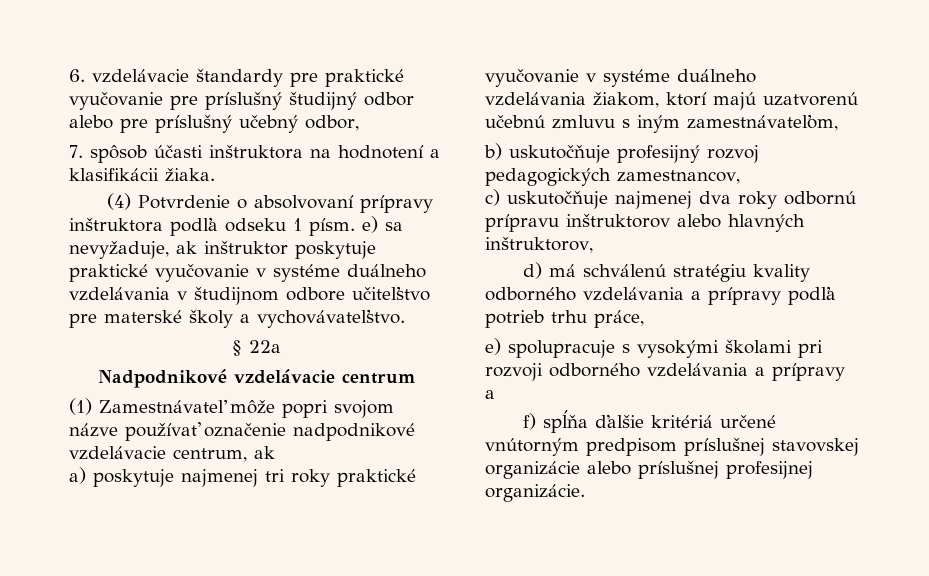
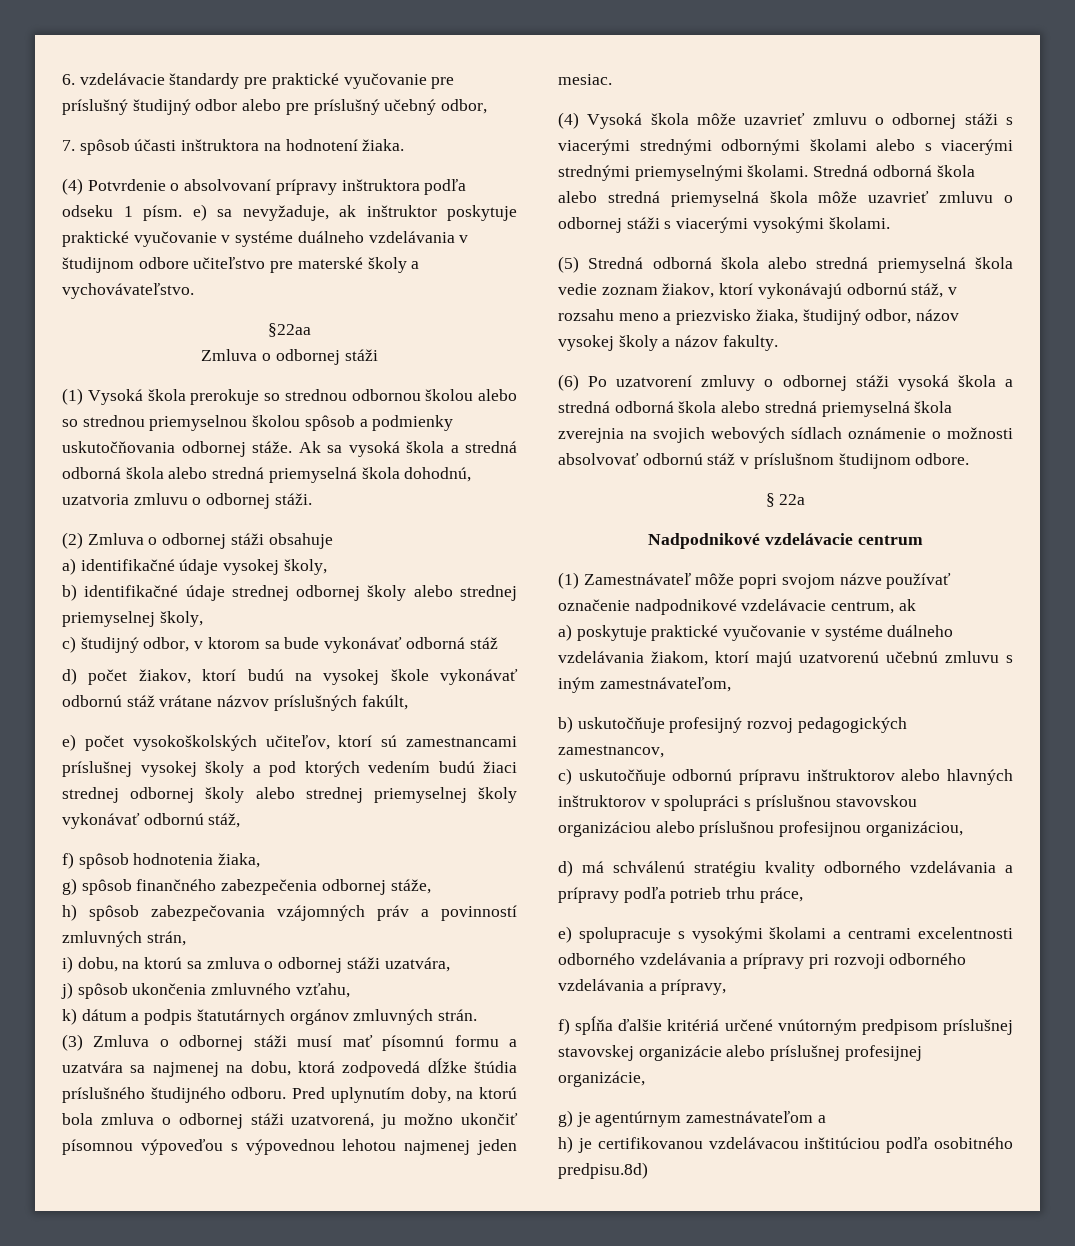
[430,149,440,158] [69,168,159,181] a klasifikácii -> (358, 145) none
(405, 318) none -> [268,323,311,337] [201,349,378,365] [62,388,517,405] [62,415,454,431] [62,441,517,457] [62,467,472,483] [62,493,312,509] [62,532,333,549] [62,558,327,575] [62,584,517,601] [62,611,203,627] [62,636,498,653] [62,668,518,685] [62,695,408,711] [62,734,517,751] [62,761,517,777] [62,787,517,803] [62,813,241,829] [62,852,261,869] [62,878,431,895] [62,904,517,921] [62,931,186,947] [62,956,450,973] [61,982,350,999] [62,1008,478,1025] [62,1034,517,1051] [62,1058,517,1077] [62,1087,517,1103] [62,1113,518,1129] [62,1139,517,1155] [558,74,612,85] [558,112,1013,129] [558,139,1013,155] [558,165,975,181] [558,191,1013,207] [558,217,890,233] [558,256,1013,273] [558,283,958,299] [558,309,960,325] [558,335,778,351] [558,374,1013,391] [558,401,953,417] [558,427,1013,443] [558,453,970,469] // §22aa // Zmluva o odbornej stáži // (1) Vysoká škola prerokuje so strednou odbornou školou alebo so strednou priemyselnou školou spôsob a podmienky uskutočňovania odbornej stáže. Ak sa vysoká škola a stredná odborná škola alebo stredná priemyselná škola dohodnú, uzatvoria zmluvu o odbornej stáži. // (2) Zmluva o odbornej stáži obsahuje // a) identifikačné údaje vysokej školy, // b) identifikačné údaje strednej odbornej školy alebo strednej priemyselnej školy, // c) študijný odbor, v ktorom sa bude vykonávať odborná stáž // d) počet žiakov, ktorí budú na vysokej škole vykonávať odbornú stáž vrátane názvov príslušných fakúlt, // e) počet vysokoškolských učiteľov, ktorí sú zamestnancami príslušnej vysokej školy a pod ktorých vedením budú žiaci strednej odbornej školy alebo strednej priemyselnej školy vykonávať odbornú stáž, // f) spôsob hodnotenia žiaka, // g) spôsob finančného zabezpečenia odbornej stáže, // h) spôsob zabezpečovania vzájomných práv a povinností zmluvných strán, // i) dobu, na ktorú sa zmluva o odbornej stáži uzatvára, // j) spôsob ukončenia zmluvného vzťahu, // k) dátum a podpis štatutárnych orgánov zmluvných strán. // (3) Zmluva o odbornej stáži musí mať písomnú formu a uzatvára sa najmenej na dobu, ktorá zodpovedá dĺžke štúdia príslušného študijného odboru. Pred uplynutím doby, na ktorú bola zmluva o odbornej stáži uzatvorená, ju možno ukončiť písomnou výpoveďou s výpovednou lehotou najmenej jeden mesiac. // (4) Vysoká škola môže uzavrieť zmluvu o odbornej stáži s viacerými strednými odbornými školami alebo s viacerými strednými priemyselnými školami. Stredná odborná škola alebo stredná priemyselná škola môže uzavrieť zmluvu o odbornej stáži s viacerými vysokými školami. // (5) Stredná odborná škola alebo stredná priemyselná škola vedie zoznam žiakov, ktorí vykonávajú odbornú stáž, v rozsahu meno a priezvisko žiaka, študijný odbor, názov vysokej školy a názov fakulty. // (6) Po uzatvorení zmluvy o odbornej stáži vysoká škola a stredná odborná škola alebo stredná priemyselná škola zverejnia na svojich webových sídlach oznámenie o možnosti absolvovať odbornú stáž v príslušnom študijnom odbore.
[181,469,330,487] najmenej tri roky -> (647, 633) none
[615,191,777,209] najmenej dva roky -> (666, 777) none
[485,236,593,253] inštruktorov, -> [558,795,917,811] [558,821,963,837] inštruktorov v spolupráci s príslušnou stavovskou organizáciou alebo príslušnou profesijnou organizáciou,
(792, 346) none -> [833,927,1013,939] [558,953,805,969] a centrami excelentnosti odborného vzdelávania a prípravy
[772,363,845,381] [485,390,495,399] prípravy a -> [661,979,727,995] prípravy,
[485,484,585,502] organizácie. -> [558,1071,645,1087] [558,1110,826,1127] [558,1136,1013,1153] [558,1162,648,1179] organizácie, // g) je agentúrnym zamestnávateľom a // h) je certifikovanou vzdelávacou inštitúciou podľa osobitného predpisu.8d)

